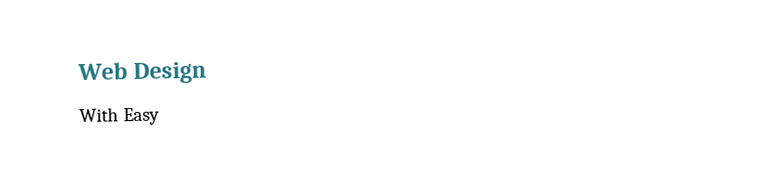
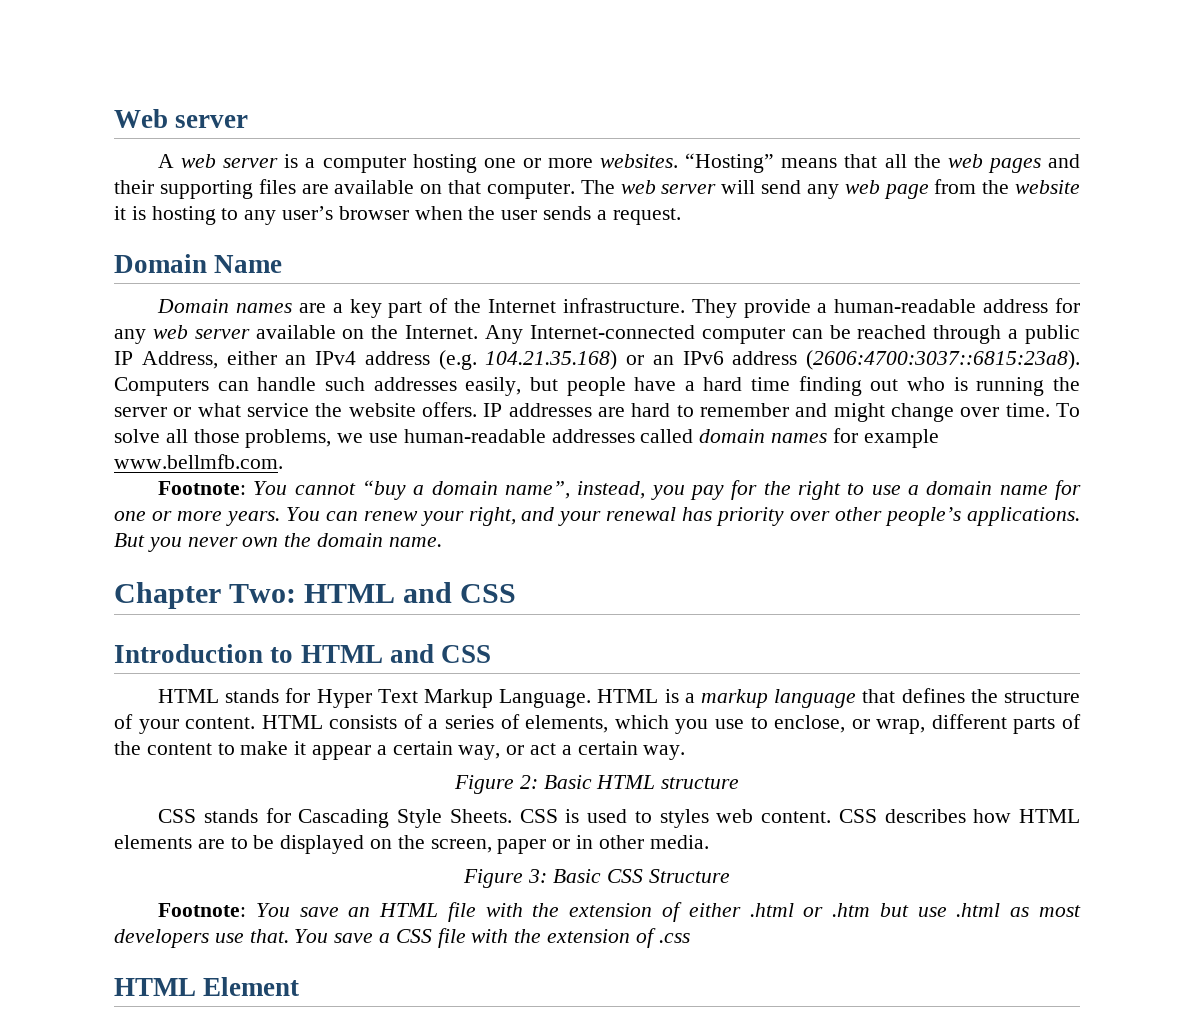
[133,61,208,85] [79,107,161,126] Design // With Easy -> [175,115,249,128] [158,153,1081,173] [114,179,1081,199] [114,206,681,225] [114,254,283,273] [157,298,1080,318] [114,325,1080,344] [114,350,1080,370] [114,376,1080,396] [114,402,1081,422] [114,428,939,448] [114,454,283,469] [158,480,1081,500] [114,507,1081,526] [114,533,442,552] [114,582,517,609] [114,644,492,663] [158,688,1080,708] [114,714,1081,734] [114,741,686,760] [453,775,740,794] [158,808,1080,828] [114,835,709,854] [463,869,730,888] [158,902,1081,922] [114,928,690,948] [114,977,300,996] server // A web server is a computer hosting one or more websites. “Hosting” means that all the web pages and their supporting files are available on that computer. The web server will send any web page from the website it is hosting to any user’s browser when the user sends a request. // Domain Name // Domain names are a key part of the Internet infrastructure. They provide a human-readable address for any web server available on the Internet. Any Internet-connected computer can be reached through a public IP Address, either an IPv4 address (e.g. 104.21.35.168) or an IPv6 address (2606:4700:3037::6815:23a8). Computers can handle such addresses easily, but people have a hard time finding out who is running the server or what service the website offers. IP addresses are hard to remember and might change over time. To solve all those problems, we use human-readable addresses called domain names for example www.bellmfb.com. // Footnote: You cannot “buy a domain name”, instead, you pay for the right to use a domain name for one or more years. You can renew your right, and your renewal has priority over other people’s applications. But you never own the domain name. // Chapter Two: HTML and CSS // Introduction to HTML and CSS // HTML stands for Hyper Text Markup Language. HTML is a markup language that defines the structure of your content. HTML consists of a series of elements, which you use to enclose, or wrap, different parts of the content to make it appear a certain way, or act a certain way. // Figure 2: Basic HTML structure // CSS stands for Cascading Style Sheets. CSS is used to styles web content. CSS describes how HTML elements are to be displayed on the screen, paper or in other media. // Figure 3: Basic CSS Structure // Footnote: You save an HTML file with the extension of either .html or .htm but use .html as most developers use that. You save a CSS file with the extension of .css // HTML Element

